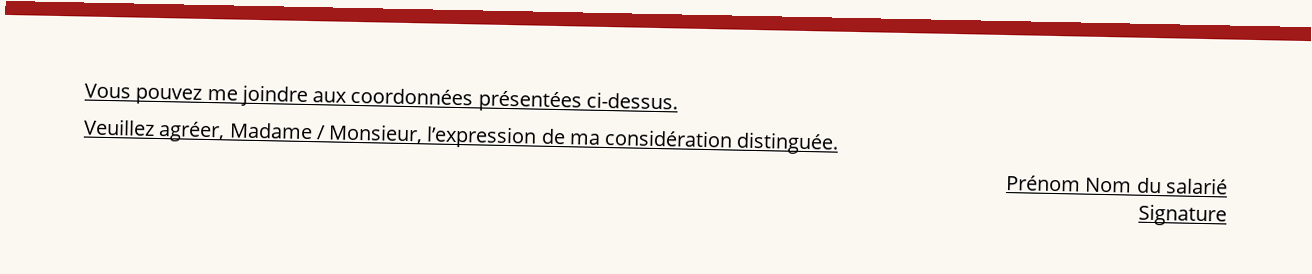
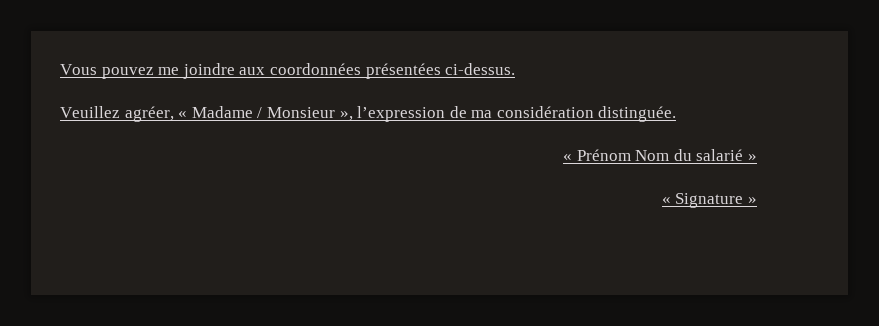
(226, 132) none -> [178,111,188,118] «
[328,123,424,145] Monsieur, -> [266,107,353,121] Monsieur »,
(840, 143) none -> [563,154,573,161] «
[1138,203,1227,227] // Signature -> [748,154,758,161] [661,193,757,208] » // « Signature »

